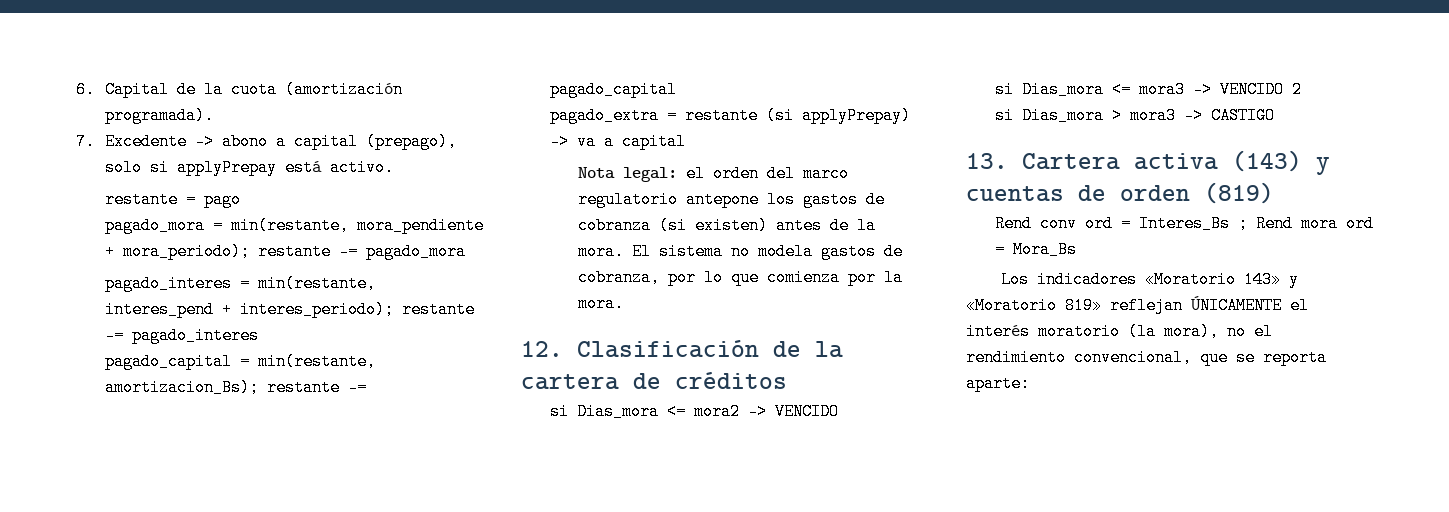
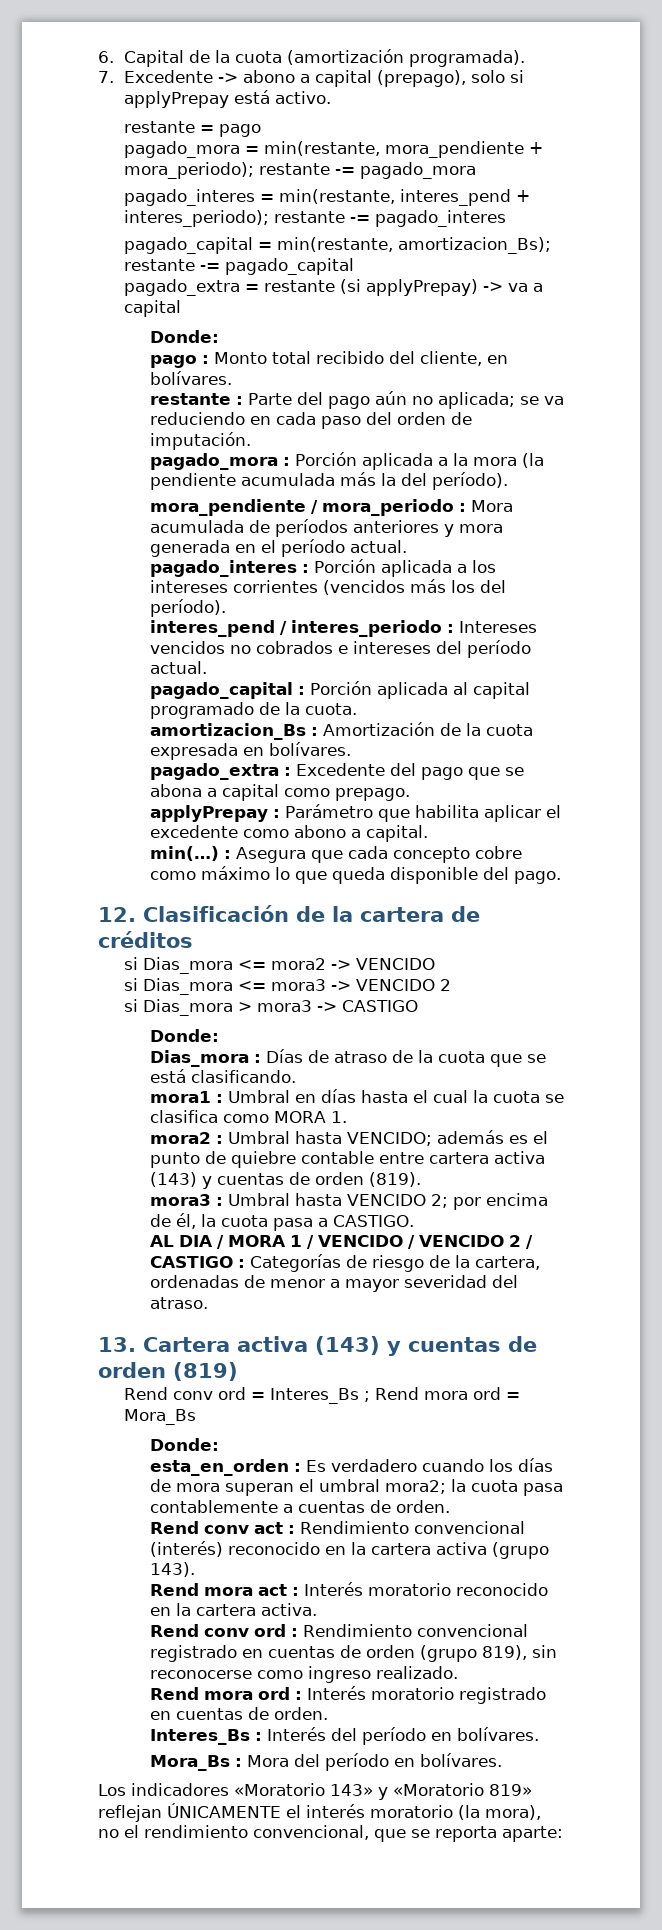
[578,165,850,182] [578,191,886,208] [578,217,877,234] [578,243,904,260] [578,269,904,286] [578,295,625,312] Nota legal: el orden del marco regulatorio antepone los gastos de cobranza (si existen) antes de la mora. El sistema no modela gastos de cobranza, por lo que comienza por la mora. -> [149,330,219,343] [149,351,508,368] [149,371,232,385] [149,391,564,409] [149,412,472,429] [149,432,251,450] [149,452,544,470] [149,472,508,490] [149,499,513,516] [149,519,503,537] [149,539,407,557] [149,559,496,577] [149,579,506,595] [149,599,226,617] [149,620,537,637] [149,640,531,658] [149,661,207,674] [149,681,530,699] [149,702,357,719] [149,722,533,740] [149,742,351,760] [149,763,524,780] [149,784,410,801] [149,804,561,822] [149,825,428,842] [149,846,522,863] [149,866,561,884] Donde: // pago : Monto total recibido del cliente, en bolívares. // restante : Parte del pago aún no aplicada; se va reduciendo en cada paso del orden de imputación. // pagado_mora : Porción aplicada a la mora (la pendiente acumulada más la del período). // mora_pendiente / mora_periodo : Mora acumulada de períodos anteriores y mora generada en el período actual. // pagado_interes : Porción aplicada a los intereses corrientes (vencidos más los del período). // interes_pend / interes_periodo : Intereses vencidos no cobrados e intereses del período actual. // pagado_capital : Porción aplicada al capital programado de la cuota. // amortizacion_Bs : Amortización de la cuota expresada en bolívares. // pagado_extra : Excedente del pago que se abona a capital como prepago. // applyPrepay : Parámetro que habilita aplicar el excedente como abono a capital. // min(…) : Asegura que cada concepto cobre como máximo lo que queda disponible del pago.
(1275, 115) none -> [149,1029,219,1042] [149,1049,546,1067] [149,1069,296,1083] [149,1089,564,1103] [149,1110,347,1123] [149,1130,548,1146] [149,1151,545,1168] [149,1172,421,1189] [149,1193,548,1210] [149,1213,414,1231] [149,1235,533,1249] [149,1254,540,1272] [149,1275,518,1292] [149,1297,208,1309] // Donde: // Dias_mora : Días de atraso de la cuota que se está clasificando. // mora1 : Umbral en días hasta el cual la cuota se clasifica como MORA 1. // mora2 : Umbral hasta VENCIDO; además es el punto de quiebre contable entre cartera activa (143) y cuentas de orden (819). // mora3 : Umbral hasta VENCIDO 2; por encima de él, la cuota pasa a CASTIGO. // AL DIA / MORA 1 / VENCIDO / VENCIDO 2 / CASTIGO : Categorías de riesgo de la cartera, ordenadas de menor a mayor severidad del atraso.
(1077, 249) none -> [149,1438,219,1451] [149,1458,553,1476] [149,1479,563,1496] [149,1500,450,1513] [149,1521,525,1534] [149,1541,549,1559] [149,1562,195,1577] [149,1582,548,1596] [149,1603,317,1616] [149,1624,528,1637] [149,1645,557,1662] [149,1666,458,1683] [149,1686,546,1704] [149,1707,328,1720] [149,1727,539,1745] [149,1753,502,1771] // Donde: // esta_en_orden : Es verdadero cuando los días de mora superan el umbral mora2; la cuota pasa contablemente a cuentas de orden. // Rend conv act : Rendimiento convencional (interés) reconocido en la cartera activa (grupo 143). // Rend mora act : Interés moratorio reconocido en la cartera activa. // Rend conv ord : Rendimiento convencional registrado en cuentas de orden (grupo 819), sin reconocerse como ingreso realizado. // Rend mora ord : Interés moratorio registrado en cuentas de orden. // Interes_Bs : Interés del período en bolívares. // Mora_Bs : Mora del período en bolívares.

